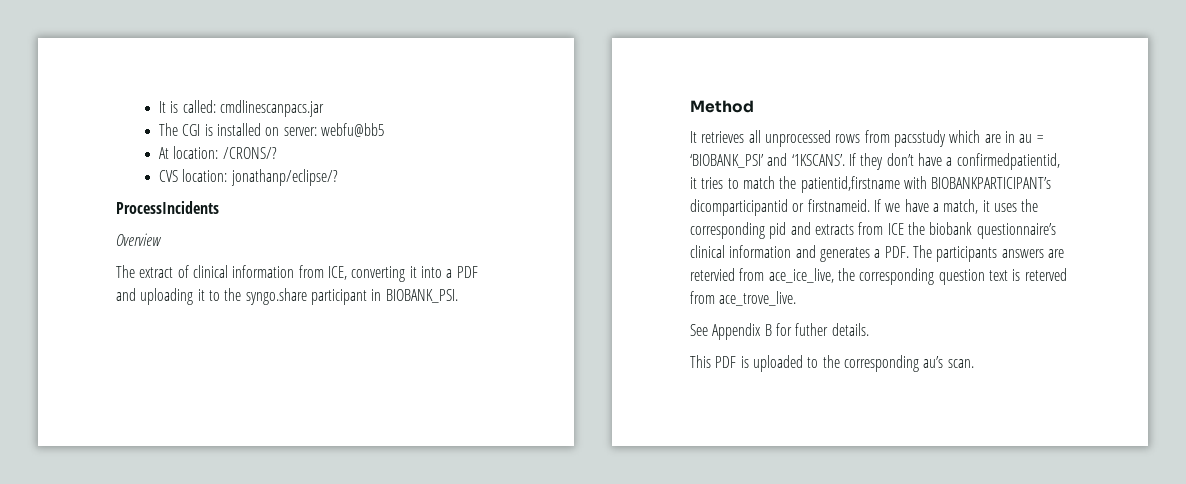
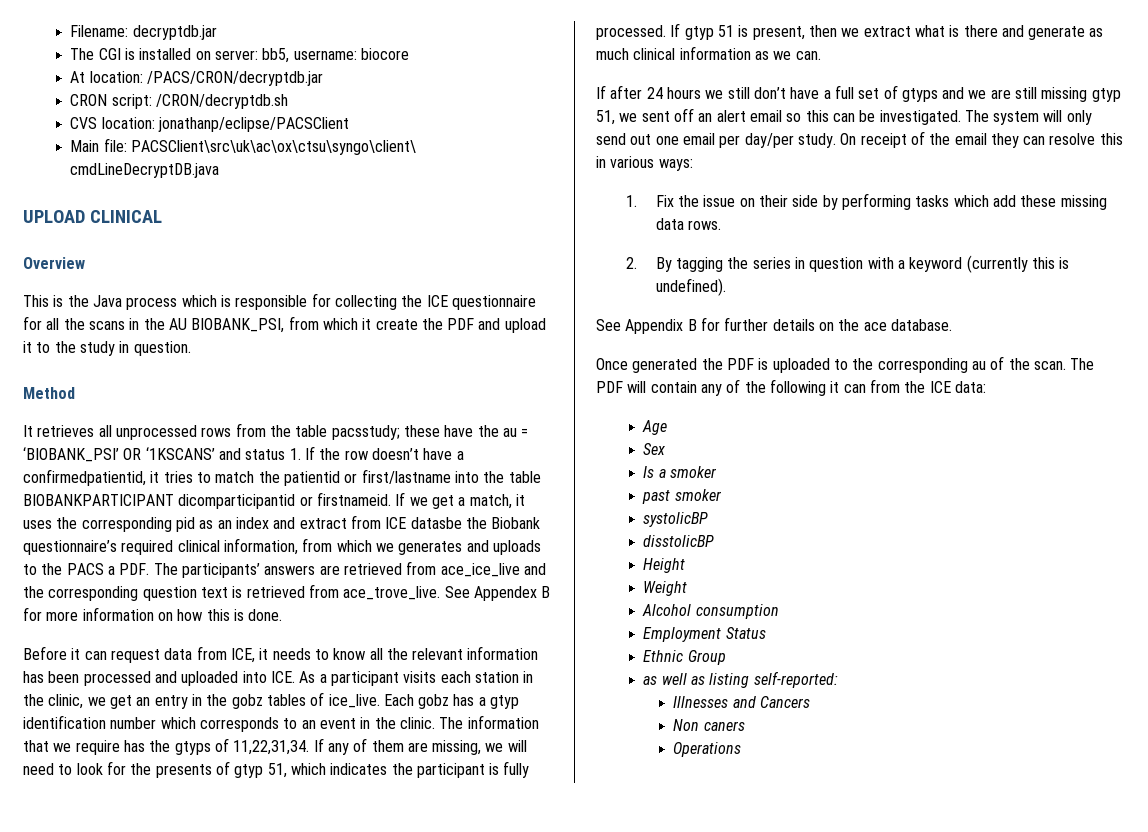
[158,100,324,117] It is called: cmdlinescanpacs.jar -> [70,25,217,40] Filename: decryptdb.jar
[320,123,384,137] webfu@bb5 -> [262,48,410,63] bb5, username: biocore
[222,147,277,159] [158,169,338,186] [116,201,219,214] [116,233,162,246] [116,265,453,282] /CRONS/? // CVS location: jonathanp/eclipse/? // ProcessIncidents // Overview // The extract of clinical information from ICE, converting it into a -> [147,71,324,86] [70,94,289,109] [70,117,350,132] [70,138,417,155] [70,163,220,178] [23,210,162,223] [23,257,85,269] [23,293,536,310] [23,316,443,333] /PACS/CRON/decryptdb.jar // CRON script: /CRON/decryptdb.sh // CVS location: jonathanp/eclipse/PACSClient // Main file: PACSClient\src\uk\ac\ox\ctsu\syngo\client\ cmdLineDecryptDB.java // UPLOAD CLINICAL // Overview // This is the Java process which is responsible for collecting the ICE questionnaire for all the scans in the AU BIOBANK_PSI, from which it create the
[140,288,194,305] uploading -> [504,318,546,333] upload
[245,288,458,305] syngo.share participant in BIOBANK_PSI. -> [79,341,191,356] study in question.
[893,130,1043,147] [690,153,914,170] pacsstudy which are in au = ‘BIOBANK_PSI’ and ‘1KSCANS’. If they don’t -> [269,425,529,440] [23,446,419,462] the table pacsstudy; these have the au = ‘BIOBANK_PSI’ OR ‘1KSCANS’ and status 1. If the row doesn’t
[800,176,1052,193] patientid,firstname with BIOBANKPARTICIPANT’s -> [283,469,541,486] [23,494,174,506] patientid or first/lastname into the table BIOBANKPARTICIPANT
[904,199,929,212] have -> [431,495,454,509] get
[790,222,1056,239] [690,245,870,262] and extracts from ICE the biobank questionnaire’s clinical information and generates -> [199,515,541,529] [23,538,541,555] [23,563,104,575] as an index and extract from ICE datasbe the Biobank questionnaire’s required clinical information, from which we generates and uploads to the PACS
[936,246,998,262] participants -> [181,563,260,578] participants’
[690,268,834,283] retervied from ace_ice_live, -> [343,561,546,577] retrieved from ace_ice_live and
[1024,268,1067,281] reterved -> [246,586,305,598] retrieved
[690,323,869,340] [690,355,711,368] // See Appendix B for futher details. // This -> [444,586,551,601] [23,607,283,621] [23,646,539,663] [23,671,534,686] [23,692,520,709] [23,715,539,732] [23,738,527,755] [23,761,530,778] [596,23,1104,40] [596,46,821,60] [596,85,1121,102] [596,108,1092,125] [596,131,1123,148] [596,156,693,171] [625,193,1107,210] [655,218,722,230] [625,255,1070,273] [655,278,726,296] [596,317,952,334] [596,358,723,373] See Appendex B for more information on how this is done. // Before it can request data from ICE, it needs to know all the relevant information has been processed and uploaded into ICE. As a participant visits each station in the clinic, we get an entry in the gobz tables of ice_live. Each gobz has a gtyp identification number which corresponds to an event in the clinic. The information that we require has the gtyps of 11,22,31,34. If any of them are missing, we will need to look for the presents of gtyp 51, which indicates the participant is fully processed. If gtyp 51 is present, then we extract what is there and generate as much clinical information as we can. // If after 24 hours we still don’t have a full set of gtyps and we are still missing gtyp 51, we sent off an alert email so this can be investigated. The system will only send out one email per day/per study. On receipt of the email they can resolve this in various ways: // 1. Fix the issue on their side by performing tasks which add these missing data rows. // 2. By tagging the series in question with a keyword (currently this is undefined). // See Appendix B for further details on the ace database. // Once generated the
[923,356,974,368] au’s scan. -> [971,356,1095,370] [596,379,986,396] [642,420,668,435] [643,443,666,455] [643,466,718,478] [642,489,722,504] [643,512,709,527] [643,535,715,547] [643,558,686,573] [643,581,688,596] [642,604,779,619] [643,627,766,642] [643,650,726,665] [643,671,838,688] [673,696,810,708] [673,719,745,731] [673,742,742,757] au of the scan. The PDF will contain any of the following it can from the ICE data: // Age // Sex // Is a smoker // past smoker // systolicBP // disstolicBP // Height // Weight // Alcohol consumption // Employment Status // Ethnic Group // as well as listing self-reported: // Illnesses and Cancers // Non caners // Operations

